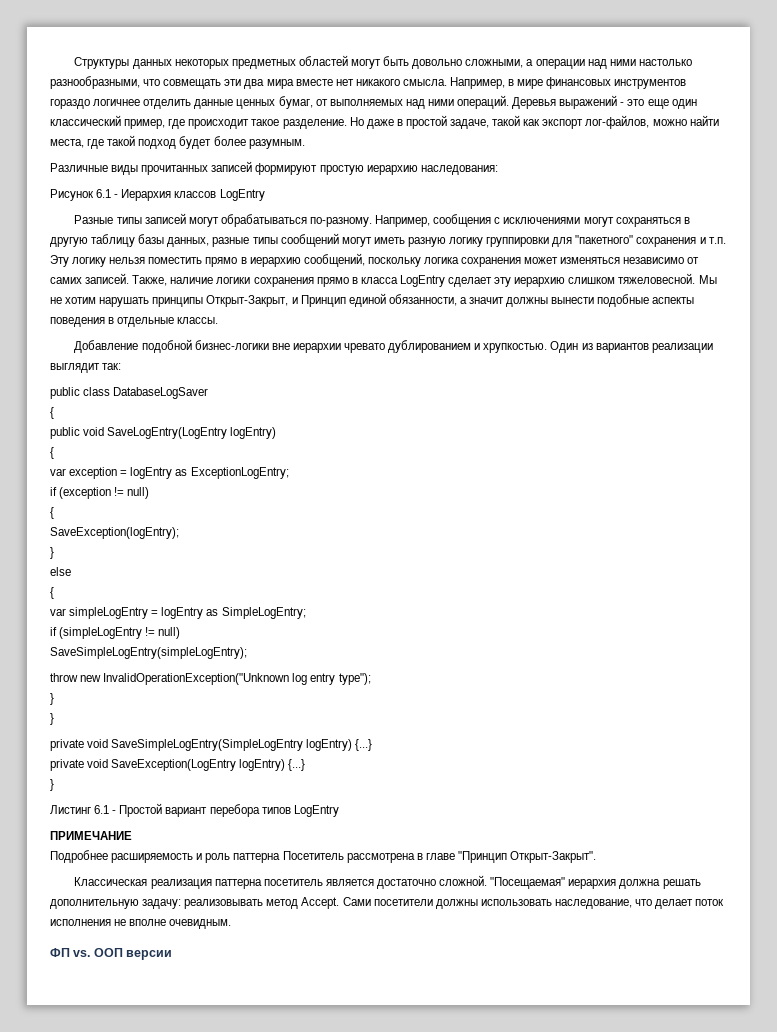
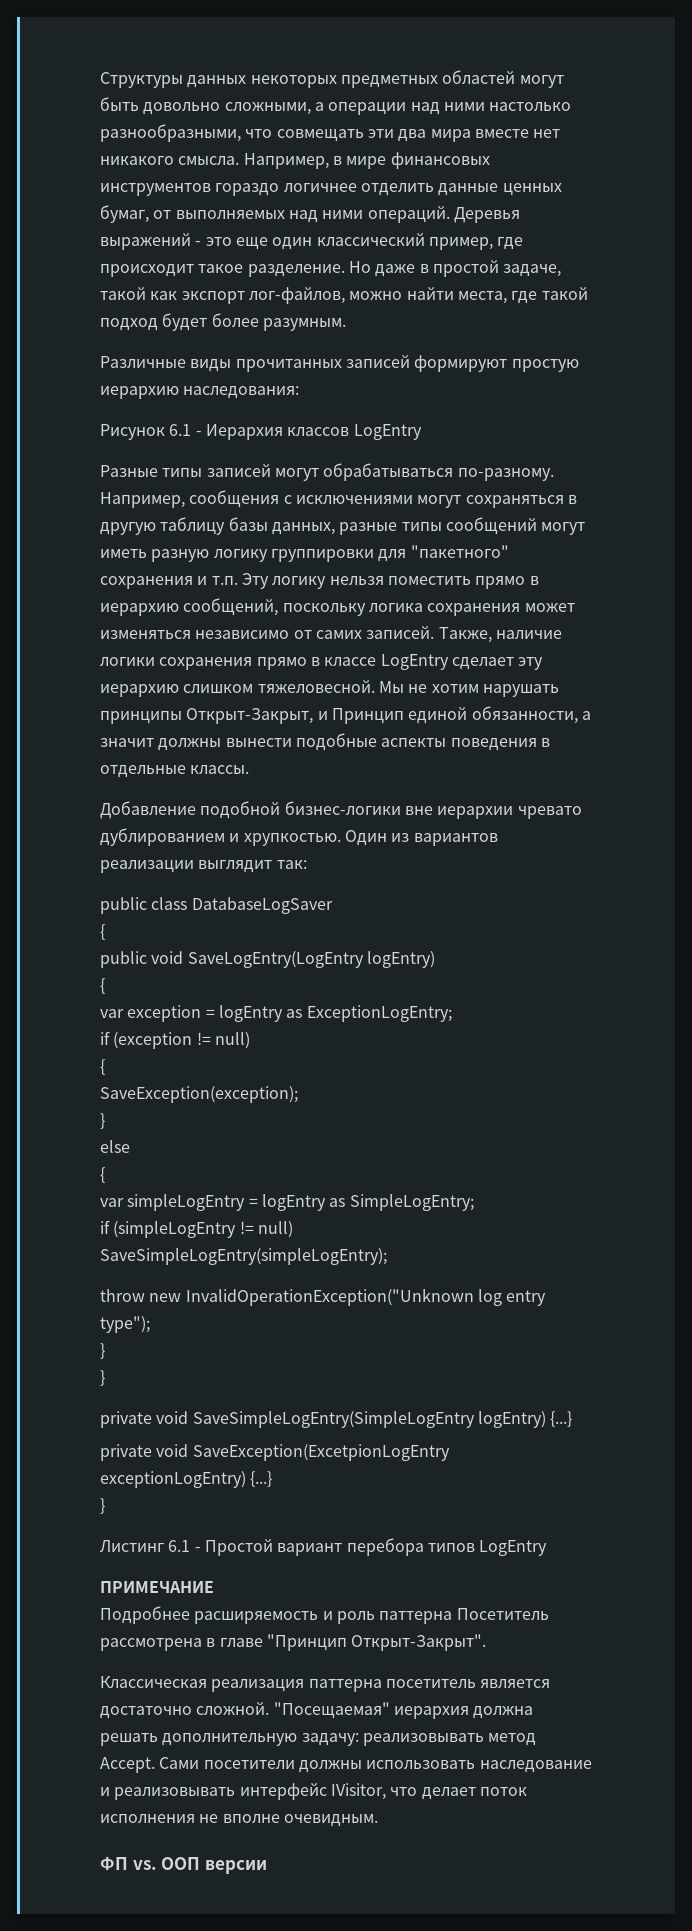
[360,277,398,284] класса -> [324,657,377,666] классе
[50,527,179,539] SaveException(logEntry); -> [100,1086,298,1103] SaveException(exception);
[111,759,286,771] SaveException(LogEntry logEntry) -> [192,1444,450,1461] [100,1471,246,1488] SaveException(ExcetpionLogEntry exceptionLogEntry)
[554,899,632,909] наследование, -> [479,1760,592,1773] [100,1783,386,1800] наследование и реализовывать интерфейс IVisitor,

